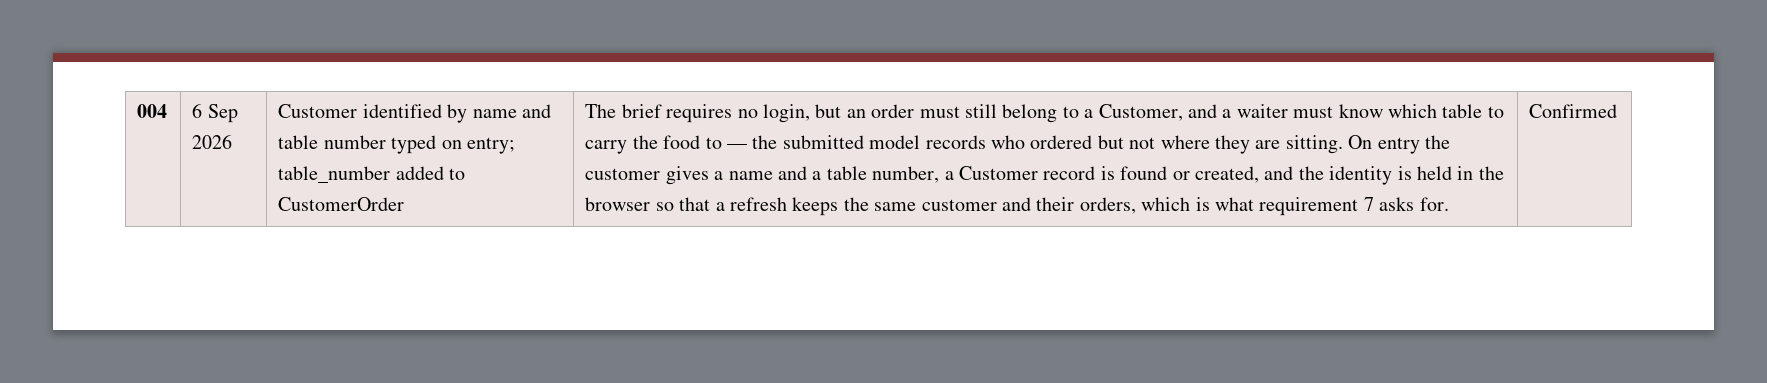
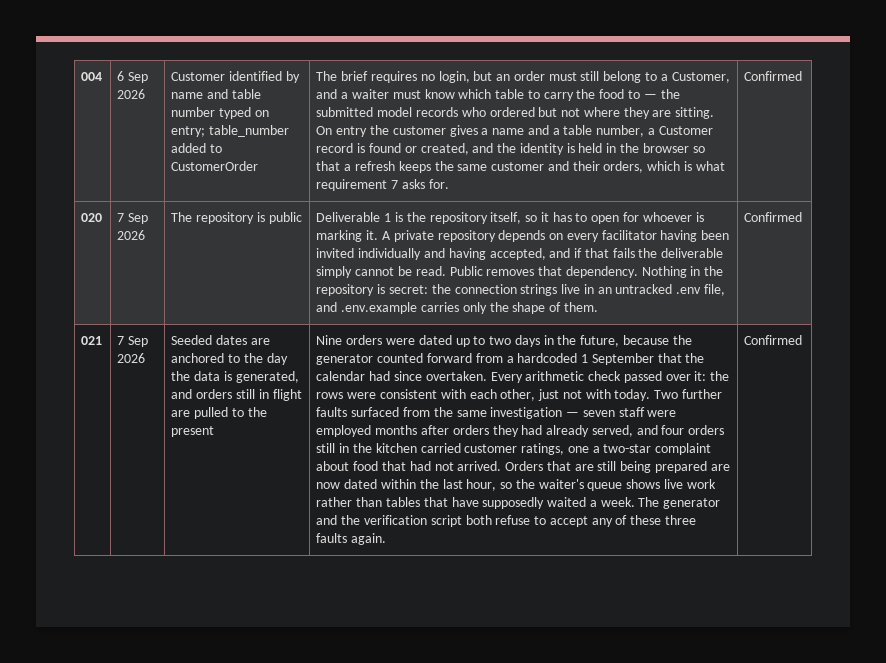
(1618, 111) none -> [81,213,103,222] [117,213,149,224] [117,230,146,240] [171,212,302,224] [316,212,704,224] [316,230,730,242] [316,248,724,260] [316,266,724,278] [316,284,725,296] [316,302,598,314] [744,212,803,222] [81,336,103,345] [117,336,149,347] [117,353,146,363] [171,335,270,345] [171,353,288,365] [171,371,299,383] [171,389,302,401] [171,407,267,419] [171,426,215,437] [316,335,692,347] [316,353,705,365] [316,371,730,383] [316,389,722,401] [316,407,677,419] [316,425,725,437] [316,443,712,455] [316,461,730,473] [316,479,716,491] [316,497,721,509] [316,515,696,527] [316,533,387,545] [744,335,803,345] // 020 | 7 Sep 2026 | The repository is public | Deliverable 1 is the repository itself, so it has to open for whoever is marking it. A private repository depends on every facilitator having been invited individually and having accepted, and if that fails the deliverable simply cannot be read. Public removes that dependency. Nothing in the repository is secret: the connection strings live in an untracked .env file, and .env.example carries only the shape of them. | Confirmed // 021 | 7 Sep 2026 | Seeded dates are anchored to the day the data is generated, and orders still in flight are pulled to the present | Nine orders were dated up to two days in the future, because the generator counted forward from a hardcoded 1 September that the calendar had since overtaken. Every arithmetic check passed over it: the rows were consistent with each other, just not with today. Two further faults surfaced from the same investigation — seven staff were employed months after orders they had already served, and four orders still in the kitchen carried customer ratings, one a two-star complaint about food that had not arrived. Orders that are still being prepared are now dated within the last hour, so the waiter's queue shows live work rather than tables that have supposedly waited a week. The generator and the verification script both refuse to accept any of these three faults again. | Confirmed

